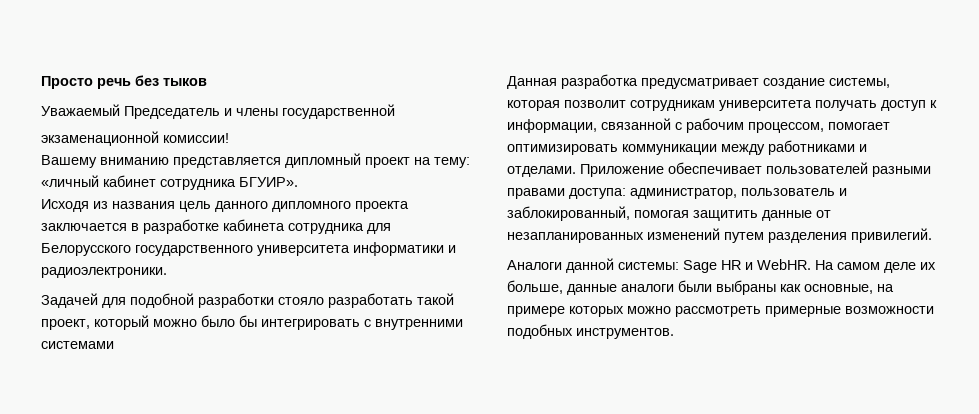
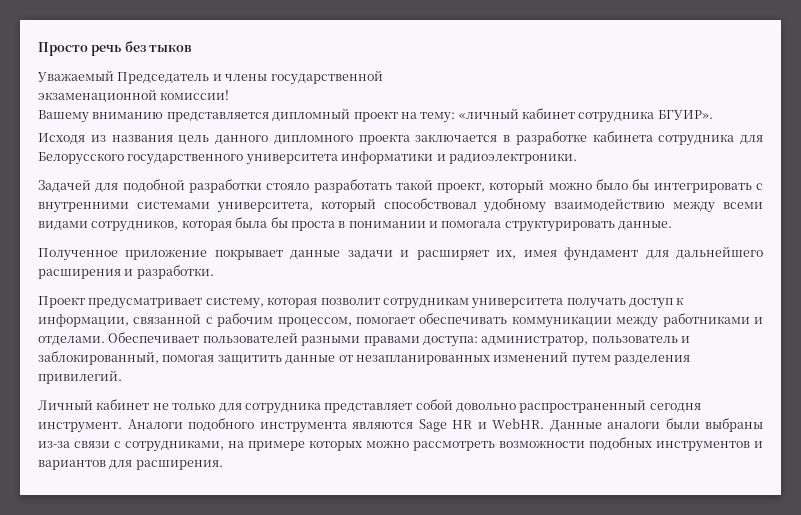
[507,74,890,89] // Данная разработка предусматривает создание системы, -> [216,198,763,213] [38,217,673,232] [38,246,763,261] [38,265,214,279] [38,296,264,309] университета, который способствовал удобному взаимодействию между всеми видами сотрудников, которая была бы проста в понимании и помогала структурировать данные. // Полученное приложение покрывает данные задачи и расширяет их, имея фундамент для дальнейшего расширения и разработки. // Проект предусматривает систему,
[507,144,618,155] оптимизировать -> [419,313,508,324] обеспечивать
[580,162,762,177] Приложение обеспечивает -> [108,332,200,343] Обеспечивает
[507,258,936,273] [507,280,873,295] Аналоги данной системы: Sage HR и WebHR. На самом деле их больше, данные аналоги были выбраны как основные, -> [38,399,701,414] [38,418,763,433] [38,440,224,452] Личный кабинет не только для сотрудника представляет собой довольно распространенный сегодня инструмент. Аналоги подобного инструмента являются Sage HR и WebHR. Данные аналоги были выбраны из-за связи с сотрудниками,
[765,306,841,317] примерные -> (495, 446) none
[576,328,674,339] инструментов. -> [656,441,763,452] [38,460,223,470] инструментов и вариантов для расширения.

